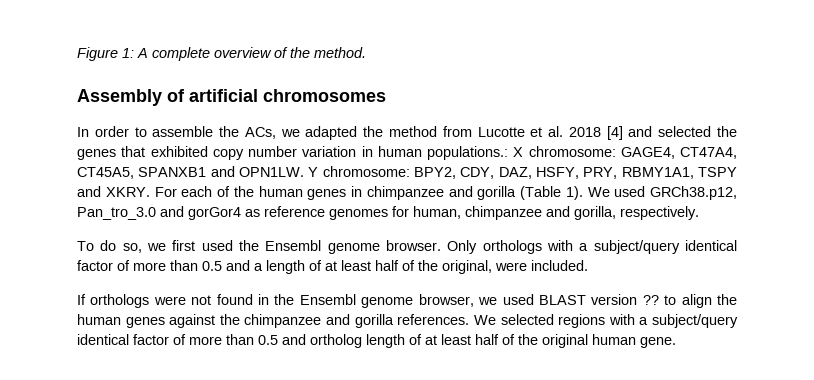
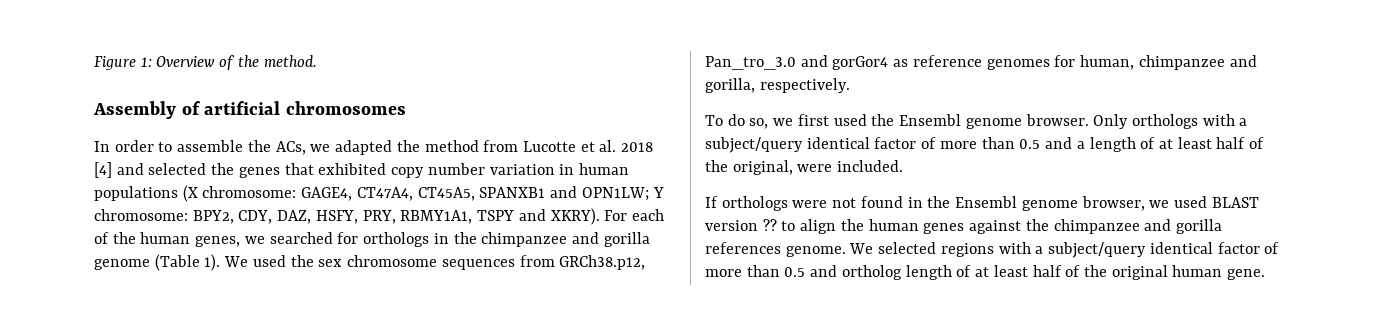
[137,47,272,61] A complete overview -> [156,56,216,67] Overview
[427,146,524,160] populations.: X -> [94,185,198,202] populations (X
[239,167,304,177] OPN1LW. -> [581,187,649,201] OPN1LW;
[105,187,150,197] XKRY. -> [550,208,600,225] XKRY).
[307,186,517,200] genes in chimpanzee and gorilla -> [195,232,650,247] [94,259,150,270] genes, we searched for orthologs in the chimpanzee and gorilla genome
(646, 191) none -> [290,255,555,270] the sex chromosome sequences from
[397,314,470,325] references. -> [705,242,846,257] references genome.

